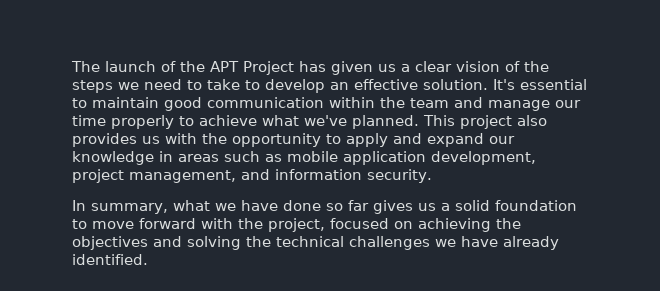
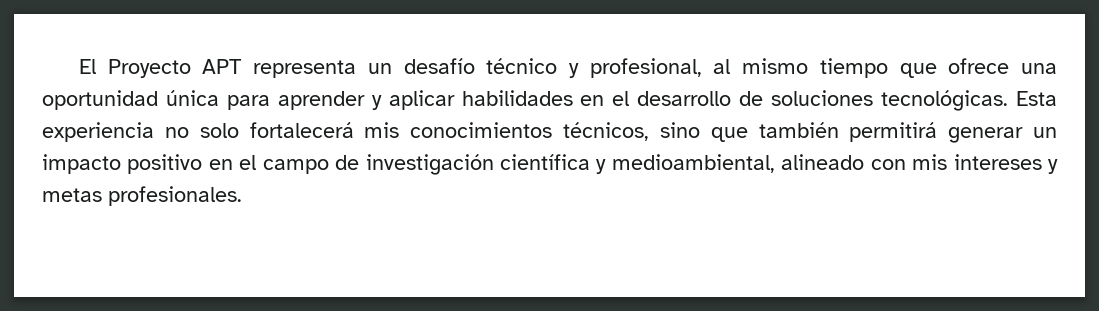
[71,61,549,75] [72,79,587,93] [72,97,581,111] [72,115,547,129] [72,133,515,147] [72,151,536,165] [72,169,432,183] [72,200,577,214] [72,218,521,232] [72,236,559,250] [72,254,148,265] The launch of the APT Project has given us a clear vision of the steps we need to take to develop an effective solution. It's essential to maintain good communication within the team and manage our time properly to achieve what we've planned. This project also provides us with the opportunity to apply and expand our knowledge in areas such as mobile application development, project management, and information security. // In summary, what we have done so far gives us a solid foundation to move forward with the project, focused on achieving the objectives and solving the technical challenges we have already identified. -> [79,58,1057,78] [42,90,1057,111] [42,122,1058,143] [42,154,1058,175] [42,186,242,206] El Proyecto APT representa un desafío técnico y profesional, al mismo tiempo que ofrece una oportunidad única para aprender y aplicar habilidades en el desarrollo de soluciones tecnológicas. Esta experiencia no solo fortalecerá mis conocimientos técnicos, sino que también permitirá generar un impacto positivo en el campo de investigación científica y medioambiental, alineado con mis intereses y metas profesionales.

